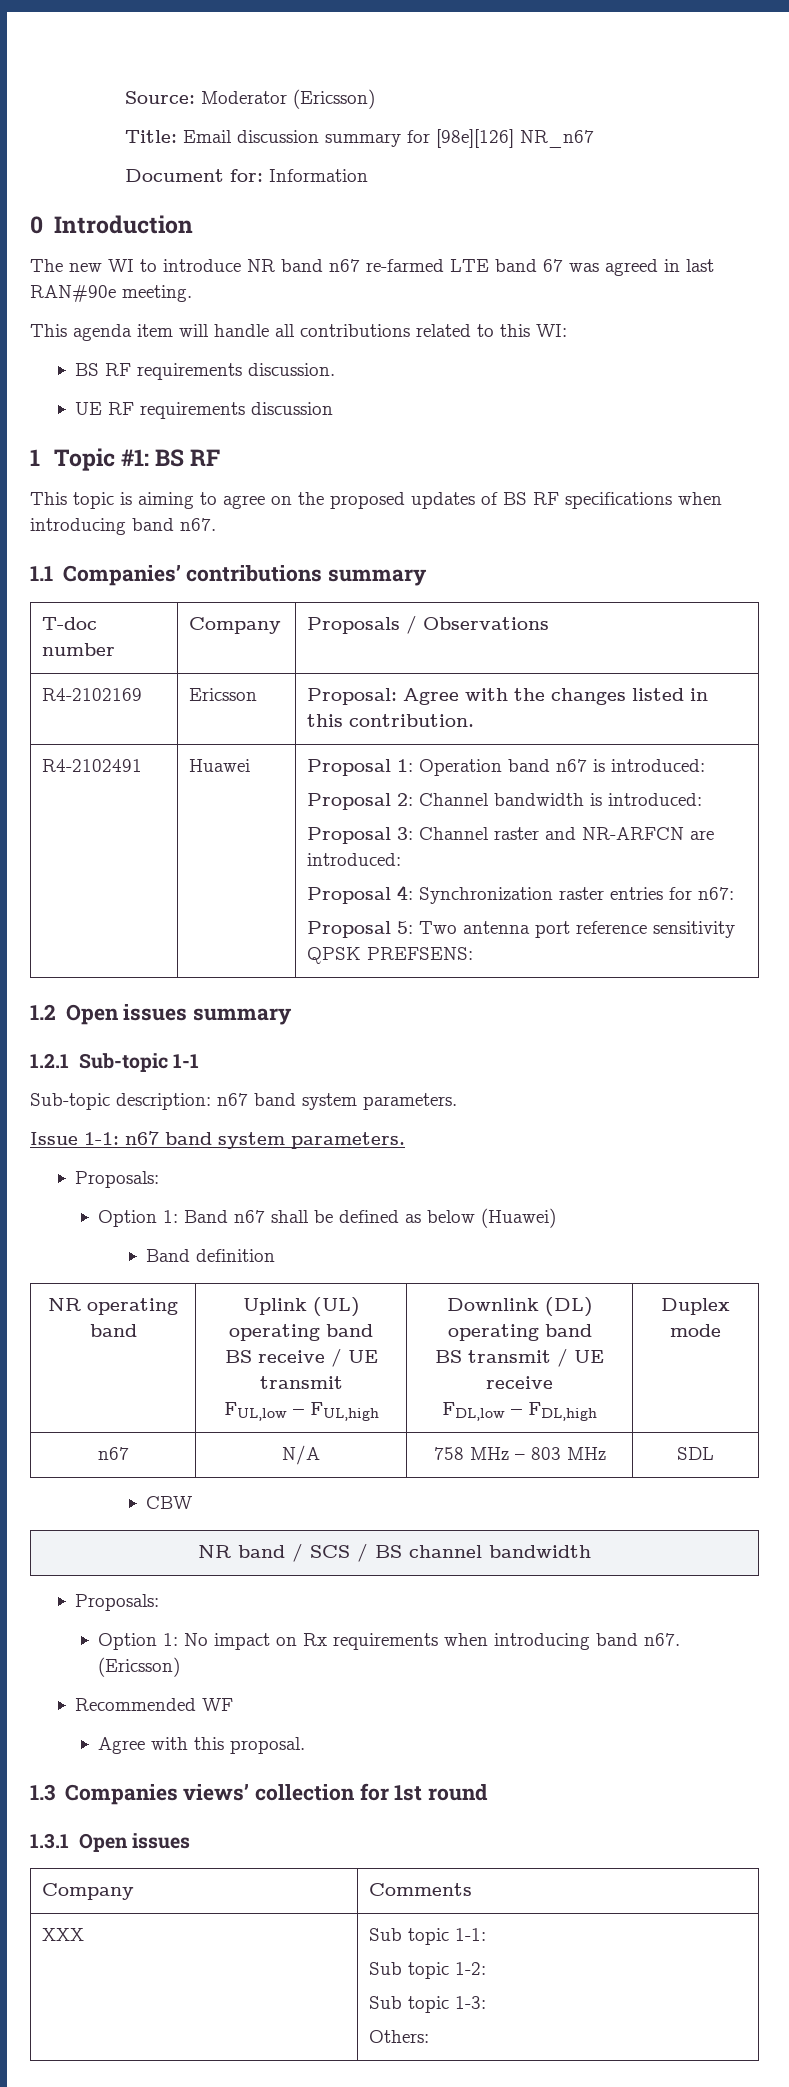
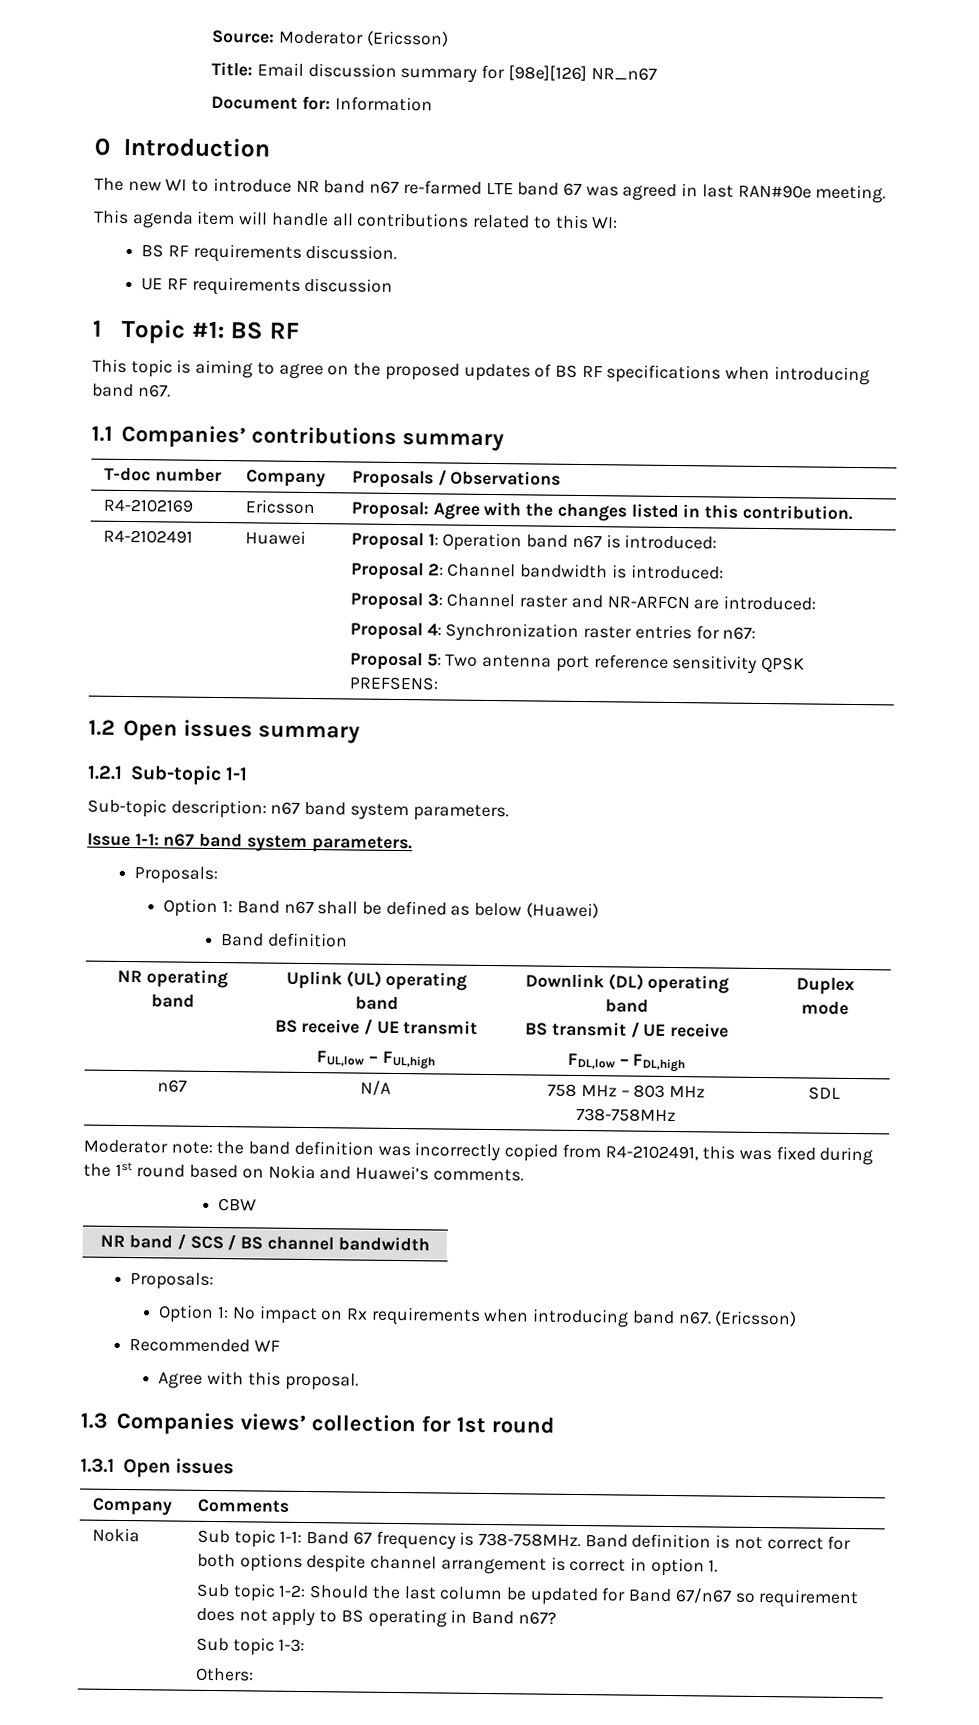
(606, 1453) none -> [576,1107,676,1123] 738-758MHz
(714, 1453) none -> [83,1139,874,1166] [83,1161,524,1182] // Moderator note: the band definition was incorrectly copied from R4-2102491, this was fixed during the 1st round based on Nokia and Huawei’s comments.
[42,1928,85,1941] XXX -> [91,1527,140,1543] Nokia
[369,1962,487,1979] // Sub topic 1-2: -> [306,1530,852,1551] [196,1553,719,1577] [195,1583,860,1609] [195,1607,557,1628] Band 67 frequency is 738-758MHz. Band definition is not correct for both options despite channel arrangement is correct in option 1. // Sub topic 1-2: Should the last column be updated for Band 67/n67 so requirement does not apply to BS operating in Band n67?

